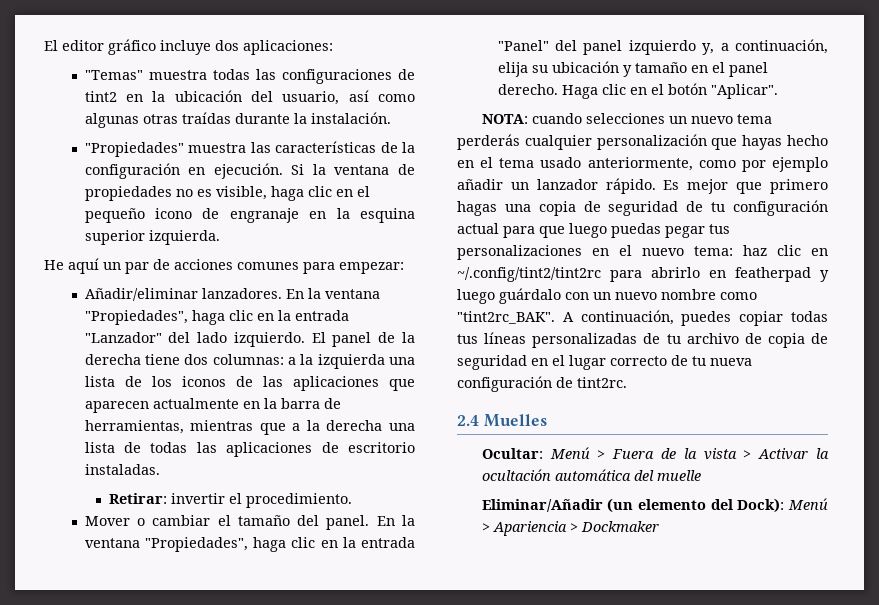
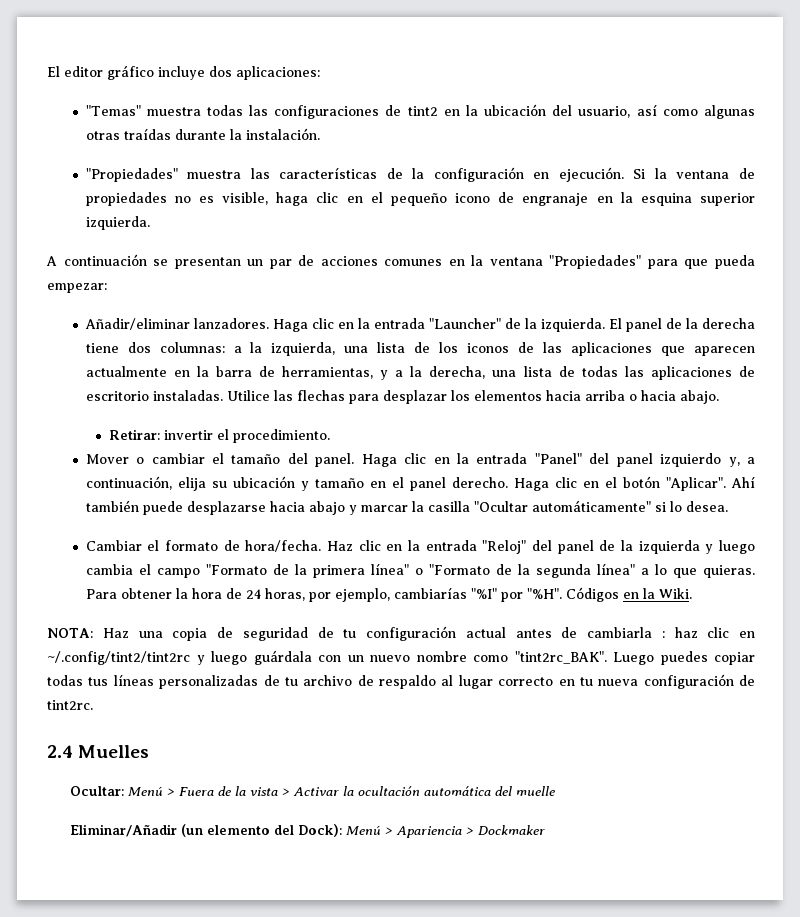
[44,258,99,274] He aquí -> [46,254,241,269] A continuación se presentan
[303,262,404,274] [84,288,380,301] [84,310,349,325] [84,332,305,347] para empezar: // Añadir/eliminar lanzadores. En la ventana "Propiedades", haga clic en la entrada "Lanzador" del lado izquierdo. -> [448,255,755,269] [47,283,107,293] [84,318,605,332] en la ventana "Propiedades" para que pueda empezar: // Añadir/eliminar lanzadores. Haga clic en la entrada "Launcher" de la izquierda.
[317,354,385,369] izquierda -> [271,342,336,356] izquierda,
[190,420,383,435] mientras que a la derecha -> [380,366,486,380] y a la derecha,
(160, 469) none -> [226,390,719,404] Utilice las flechas para desplazar los elementos hacia arriba o hacia abajo.
[376,515,416,526] [84,537,287,552] En la ventana "Propiedades", haga -> [361,454,397,467] Haga
[481,113,772,124] [457,134,828,150] [457,157,828,172] [457,178,828,194] [457,201,497,216] // NOTA: cuando selecciones un nuevo tema perderás cualquier personalización que hayas hecho en el tema usado anteriormente, como por ejemplo añadir un lanzador rápido. Es mejor que primero hagas -> [730,476,755,488] [85,500,728,515] [85,540,756,554] [85,563,756,578] [85,587,692,602] [47,628,129,638] Ahí también puede desplazarse hacia abajo y marcar la casilla "Ocultar automáticamente" si lo desea. // Cambiar el formato de hora/fecha. Haz clic en la entrada "Reloj" del panel de la izquierda y luego cambia el campo "Formato de la primera línea" o "Formato de la segunda línea" a lo que quieras. Para obtener la hora de 24 horas, por ejemplo, cambiarías "%I" por "%H". Códigos en la Wiki. // NOTA: Haz
[503,223,730,238] [457,245,828,260] [457,267,829,282] [457,288,561,304] para que luego puedas pegar tus personalizaciones en el nuevo tema: haz clic en ~/.config/tint2/tint2rc para abrirlo en featherpad y luego guárdalo -> [515,627,755,638] [47,650,312,665] antes de cambiarla : haz clic en ~/.config/tint2/tint2rc y luego guárdala
[562,310,674,325] A continuación, -> [613,652,654,665] Luego
[767,333,828,348] [457,355,565,370] copia de seguridad en el -> [379,675,454,689] respaldo al
[671,355,688,366] de -> [558,679,575,686] en

